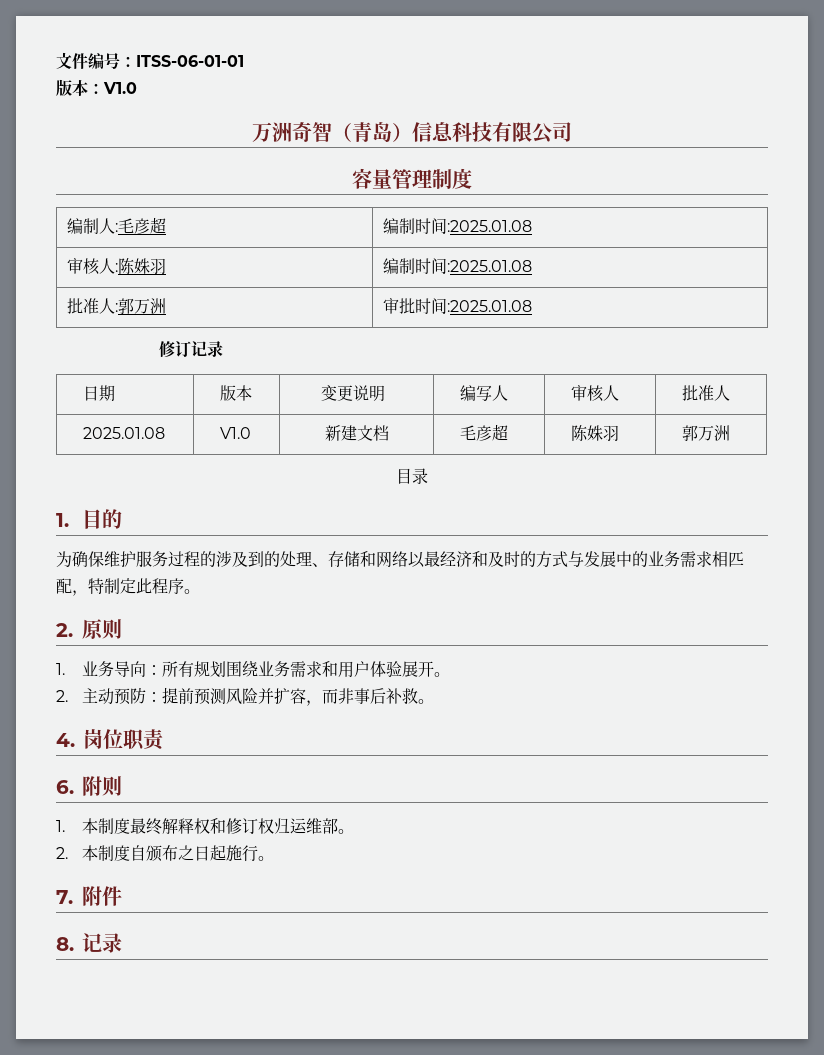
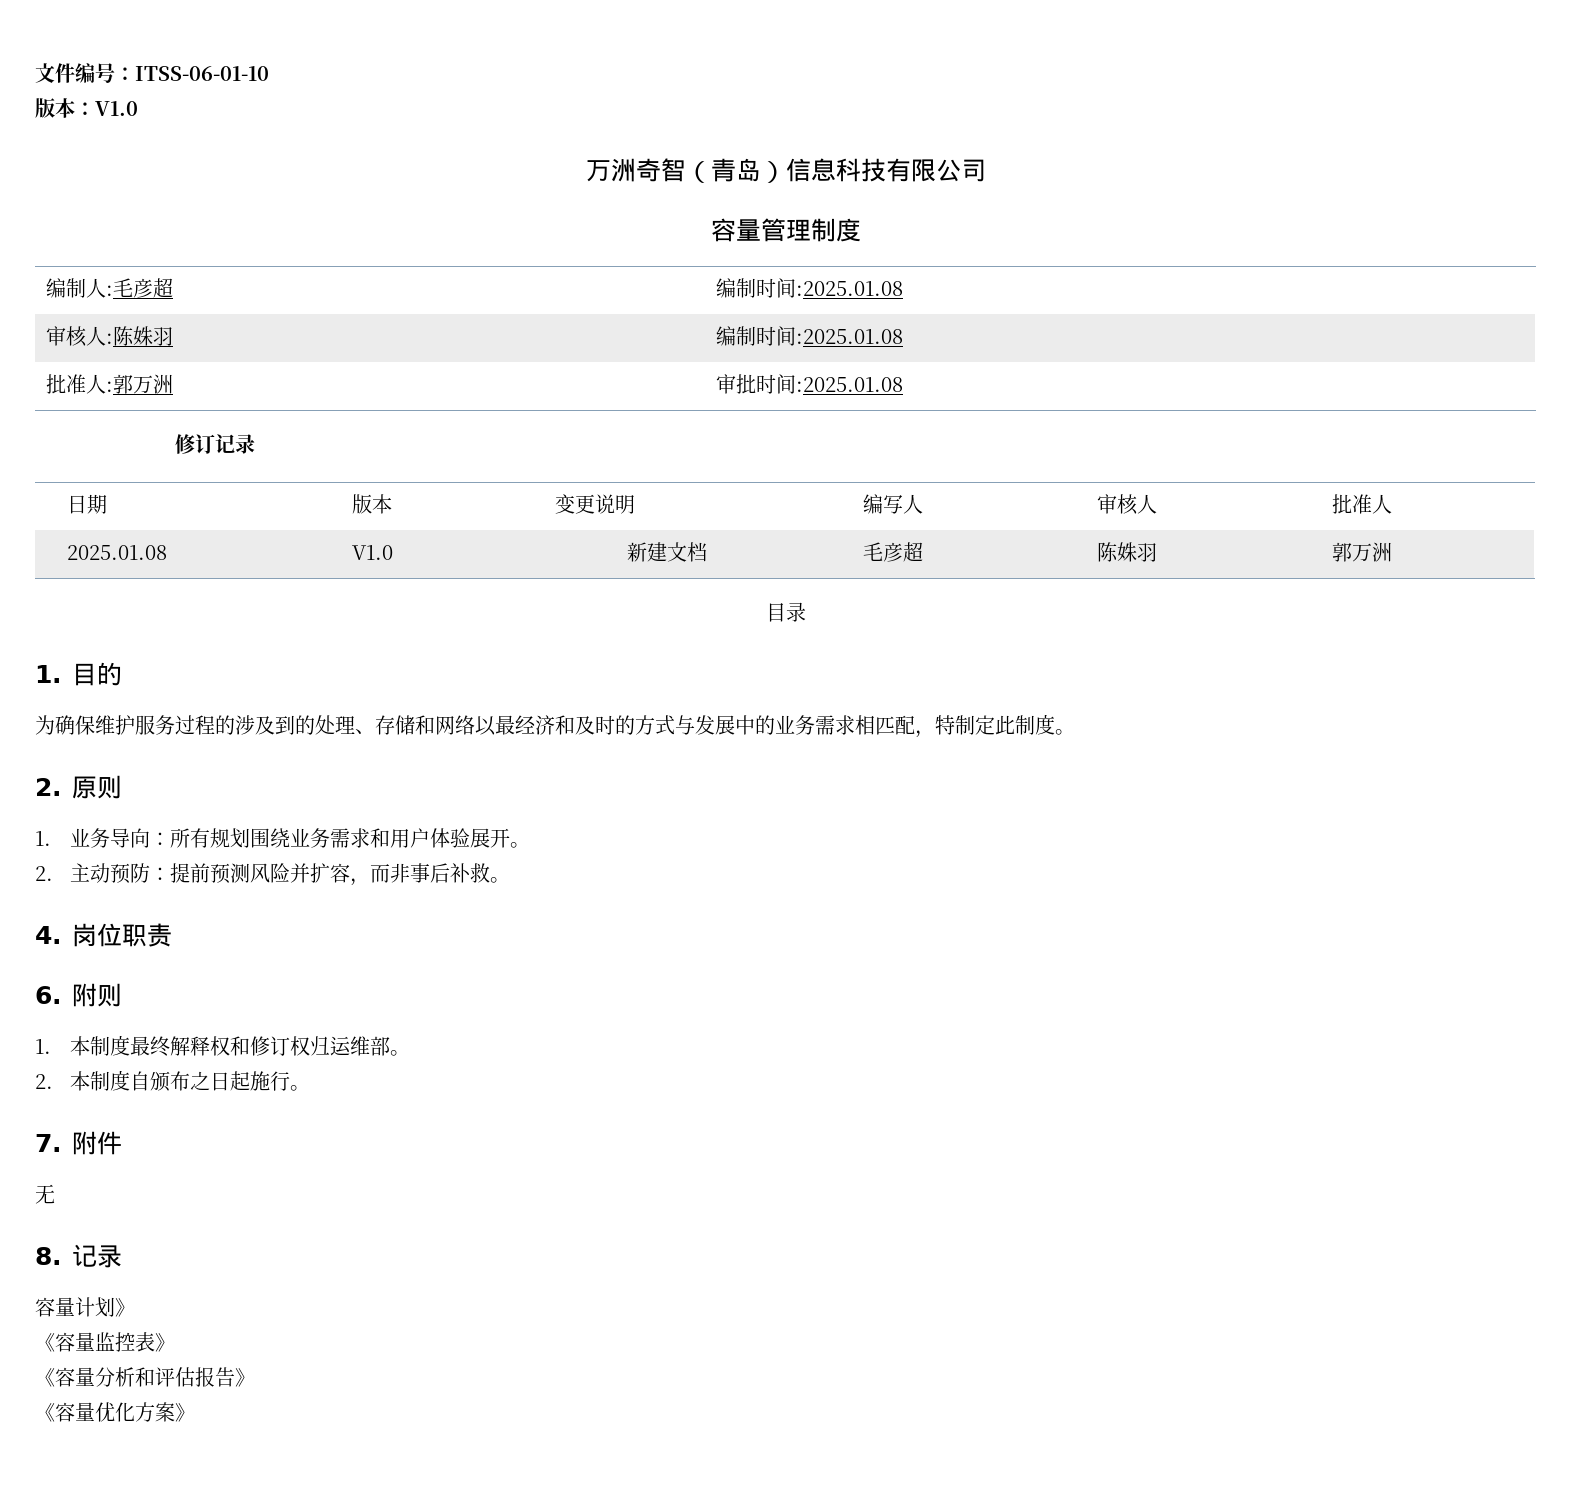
[136,55,244,67] ITSS-06-01-01 -> [135,66,269,81] ITSS-06-01-10
[152,578,184,594] 程序 -> [1015,714,1055,735] 制度
(122, 896) none -> [35,1184,55,1204] // 无
(122, 943) none -> [35,1297,135,1317] [35,1332,175,1352] [35,1367,255,1387] [35,1402,195,1422] // 容量计划》 // 《容量监控表》 // 《容量分析和评估报告》 // 《容量优化方案》

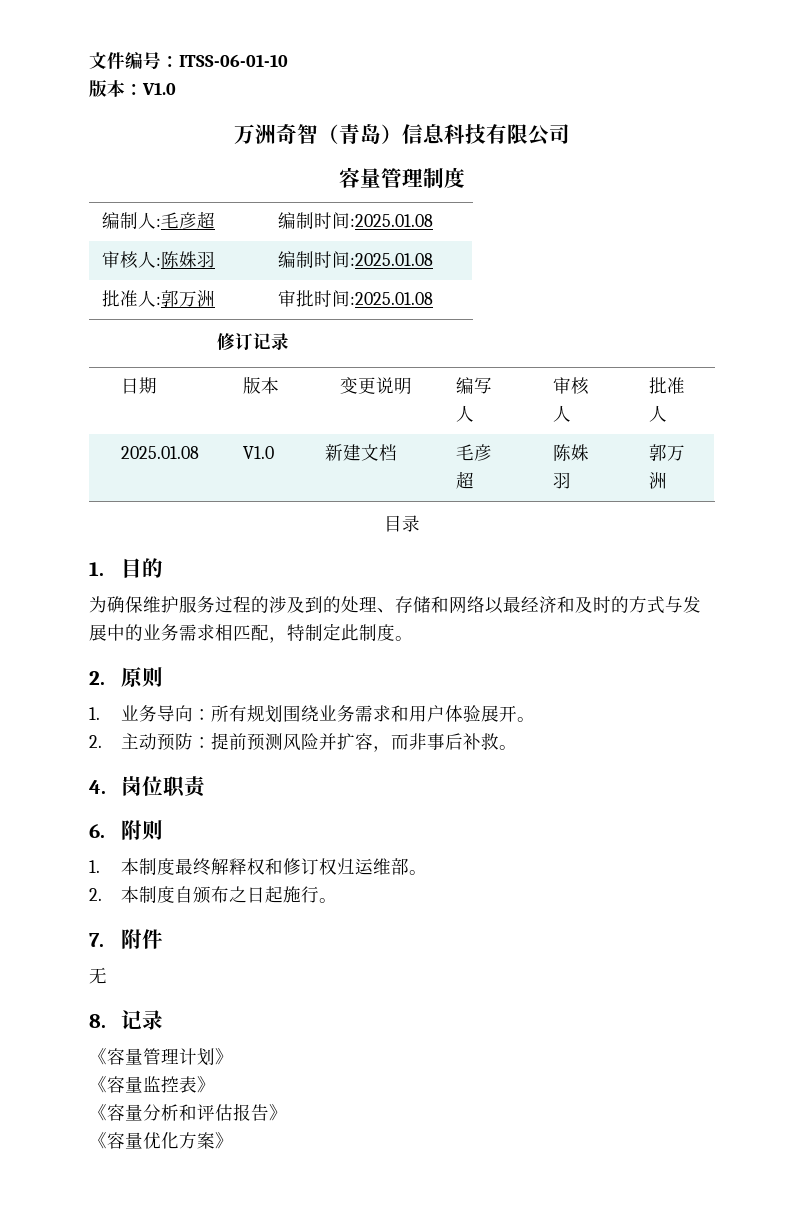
[35,1297,75,1317] 容量 -> [89,1048,179,1065] 《容量管理

